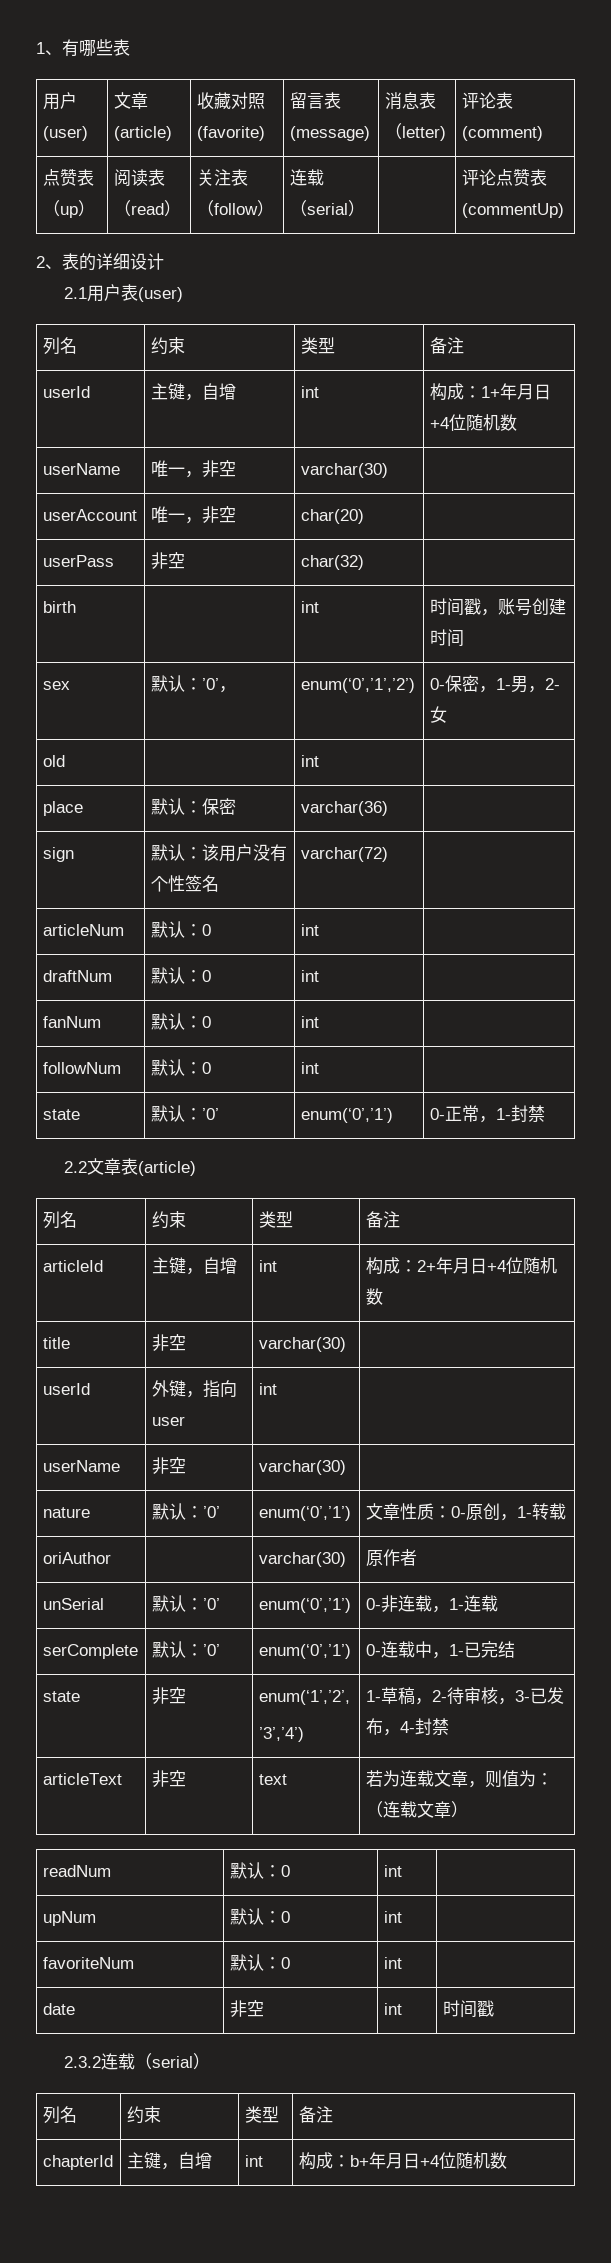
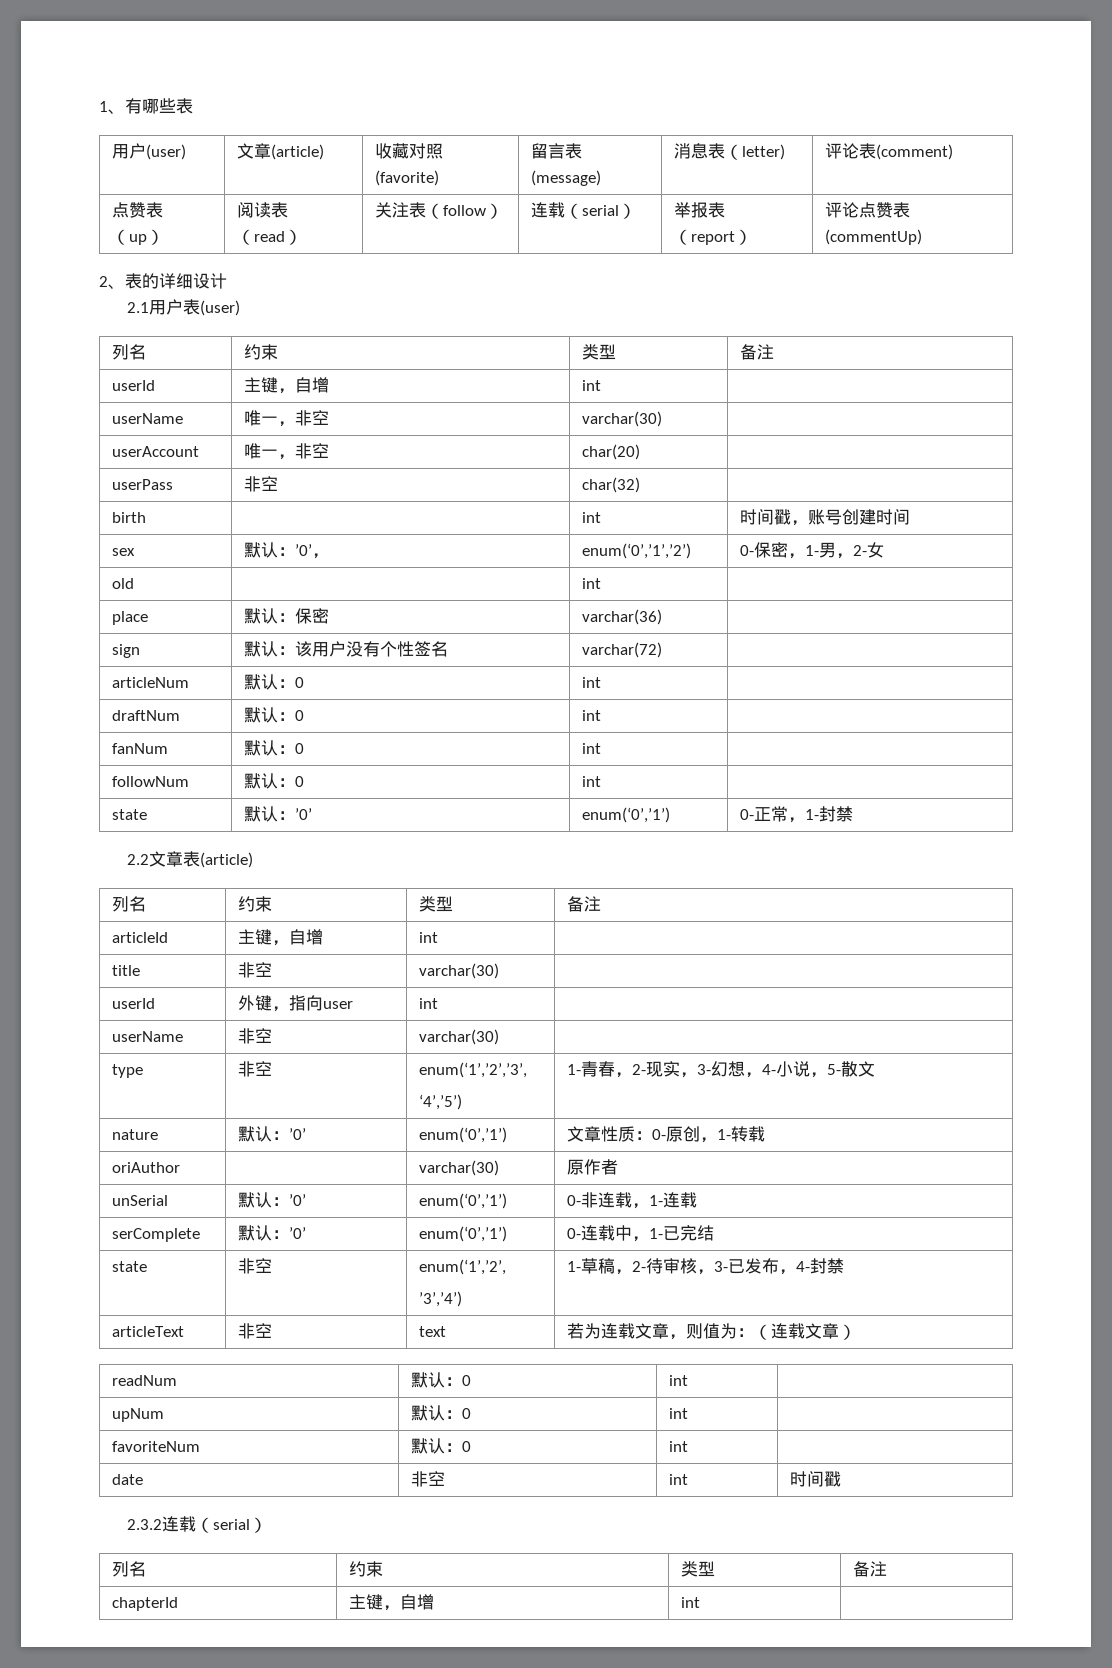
(365, 208) none -> [674,202,726,218] [674,229,753,245] 举报表（report）
[429,383,551,401] [429,414,517,431] 构成：1+年月日+4位随机数 -> (602, 385) none
[365,1257,557,1275] [365,1288,383,1305] 构成：2+年月日+4位随机数 -> (439, 937) none
(346, 1467) none -> [112,1064,144,1078] [238,1061,273,1077] [419,1062,528,1078] [419,1094,463,1110] [567,1061,876,1078] // type | 非空 | enum(‘1’,’2’,’3’, // ‘4’,’5’) | 1-青春，2-现实，3-幻想，4-小说，5-散文
[298,2152,507,2170] 构成：b+年月日+4位随机数 -> (701, 1602) none

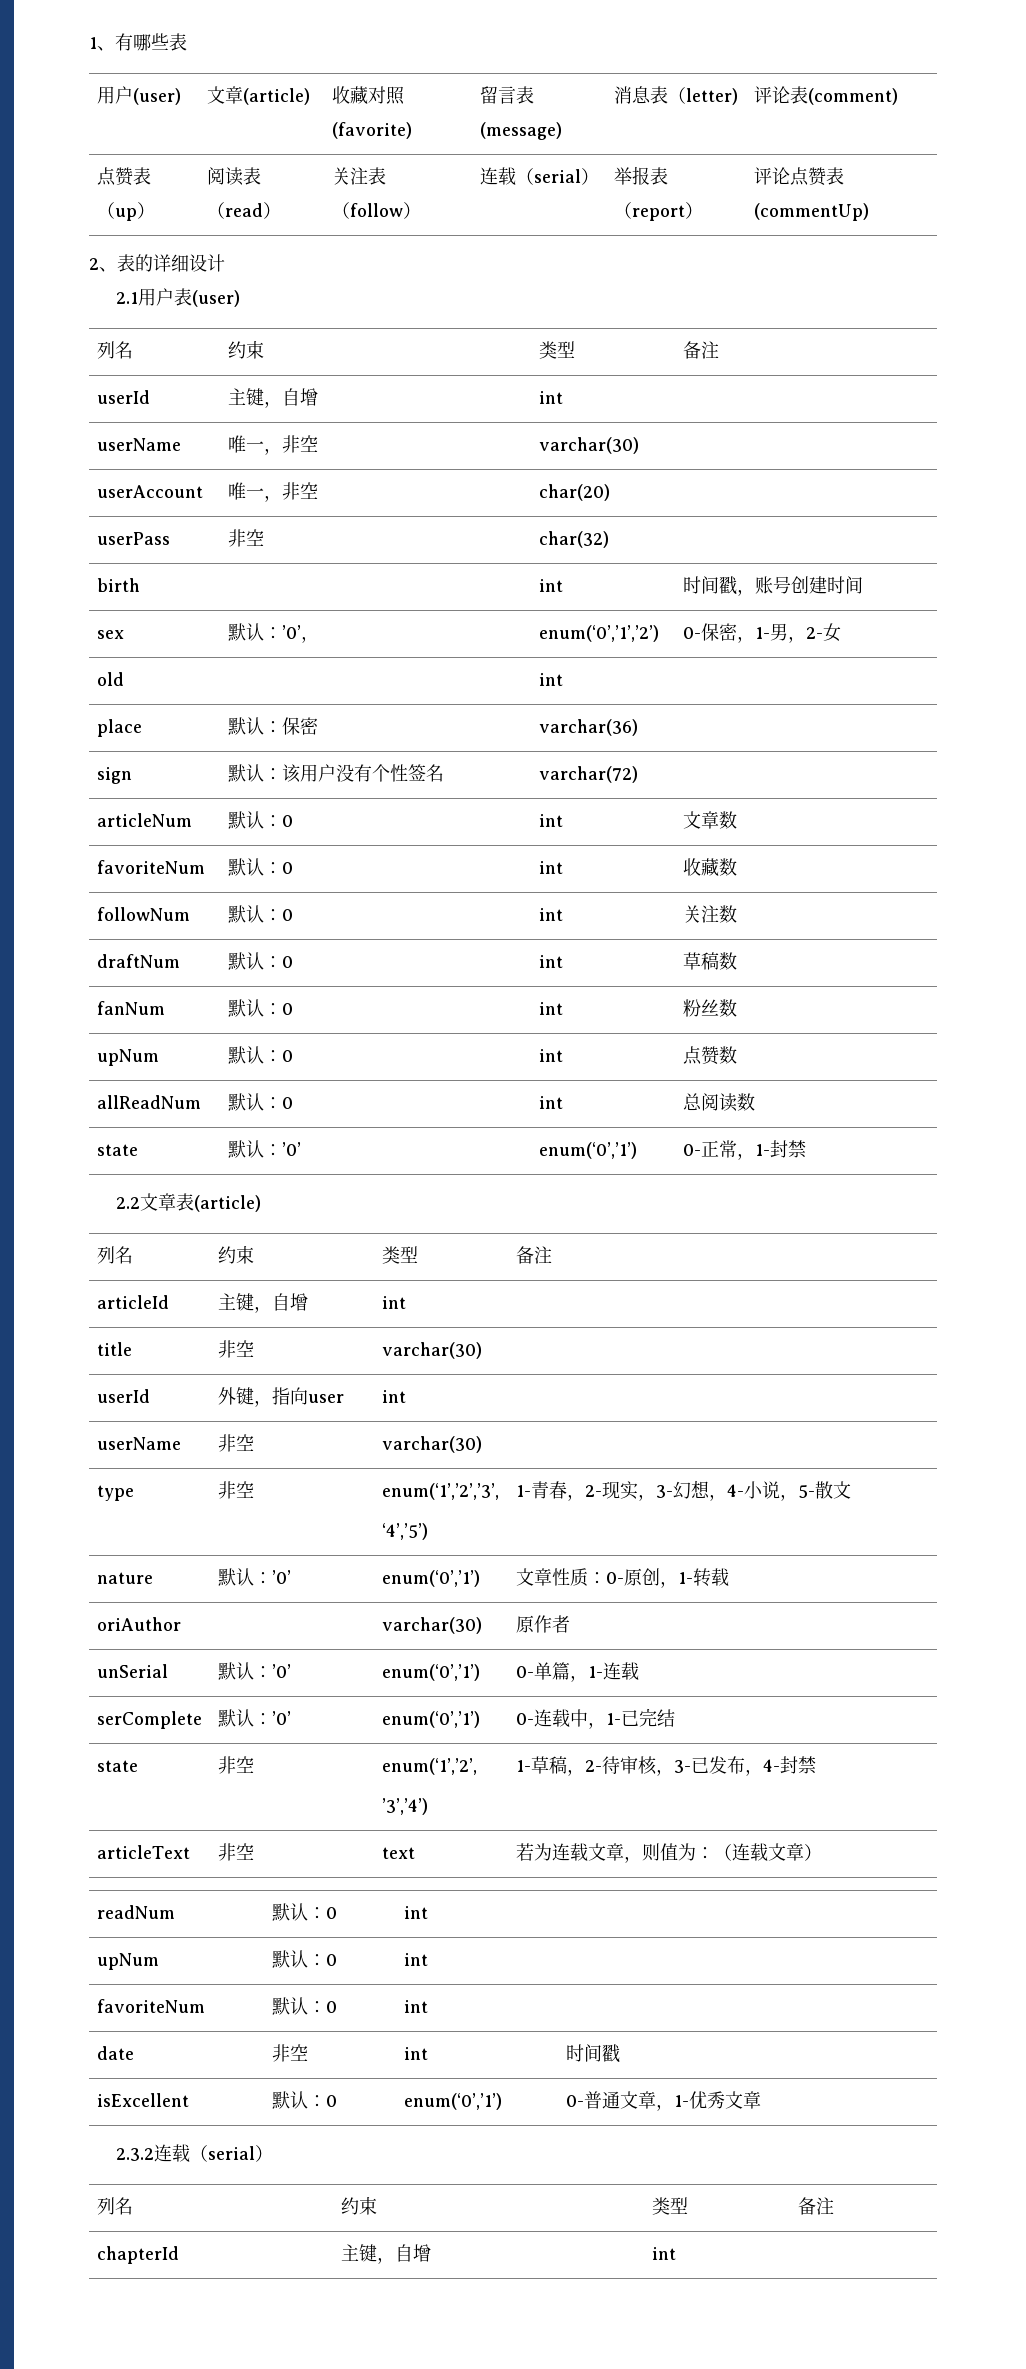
(602, 682) none -> [682,811,737,829] [96,860,205,874] [227,858,293,876] [538,861,563,874] [682,858,737,876] [96,907,190,921] [227,905,293,923] [538,908,563,921] [682,905,737,923] 文章数 // favoriteNum | 默认：0 | int | 收藏数 // followNum | 默认：0 | int | 关注数
(602, 715) none -> [682,952,737,970] 草稿数
[112,776,190,787] [244,773,305,789] [582,776,602,787] // followNum | 默认：0 | int | -> [682,999,737,1017] [96,1049,159,1066] [227,1046,293,1064] [538,1049,563,1062] [682,1046,737,1065] [96,1095,201,1109] [227,1093,293,1111] [538,1096,563,1109] [682,1093,755,1112] 粉丝数 // upNum | 默认：0 | int | 点赞数 // allReadNum | 默认：0 | int | 总阅读数
[581,1192,633,1208] 非连载 -> [533,1662,570,1680] 单篇
(842, 1479) none -> [96,2093,189,2107] [271,2091,337,2109] [403,2093,502,2110] [565,2091,761,2111] // isExcellent | 默认：0 | enum(‘0’,’1’) | 0-普通文章，1-优秀文章

